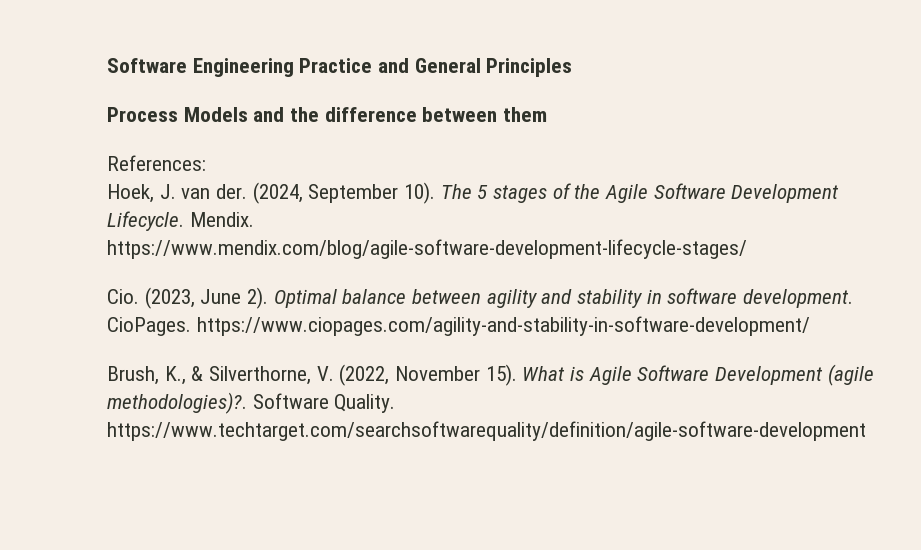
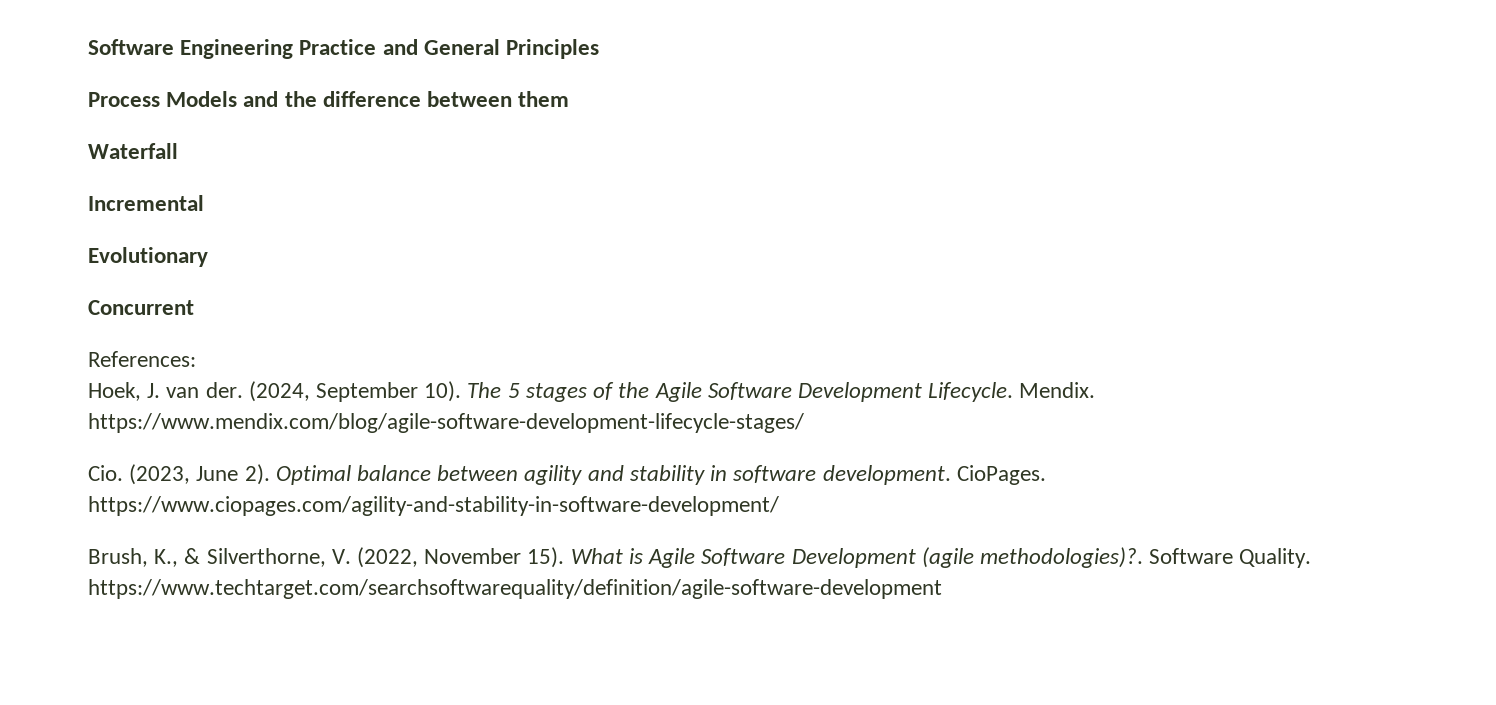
(548, 114) none -> [88,143,178,159] [88,195,204,211] [88,247,208,267] [88,300,194,315] // Waterfall // Incremental // Evolutionary // Concurrent

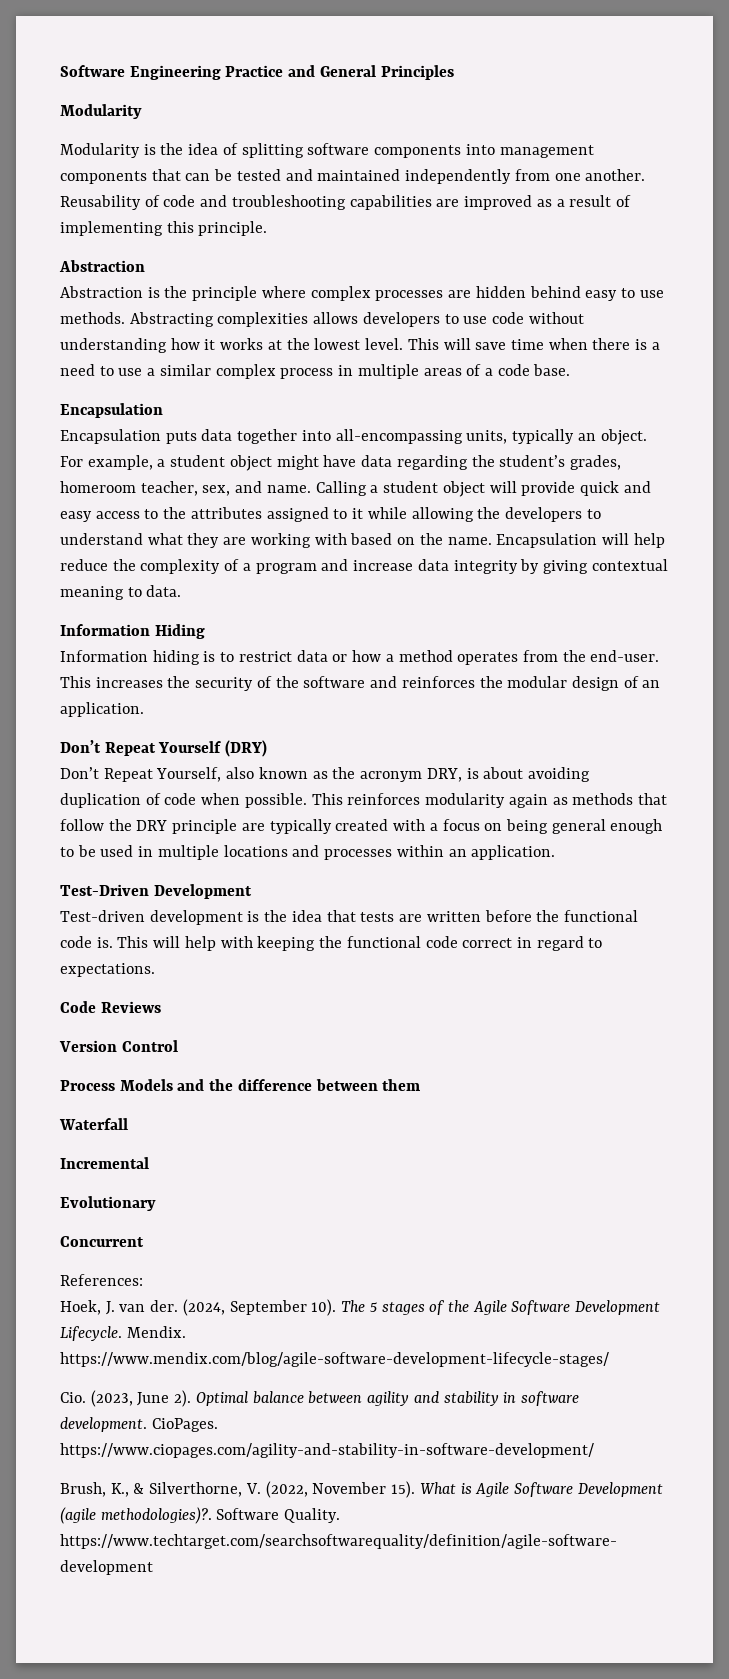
(600, 49) none -> [60,104,142,119] [60,143,594,158] [60,169,646,184] [60,195,631,210] [60,221,268,236] [59,260,145,272] [60,286,664,301] [60,312,584,327] [60,338,660,353] [60,364,571,379] [60,403,163,418] [60,429,647,445] [60,455,621,471] [60,481,651,497] [60,507,601,522] [60,533,665,548] [60,559,668,574] [60,585,182,600] [60,624,205,639] [60,650,660,665] [60,676,661,691] [60,702,144,717] [60,740,268,757] [60,767,590,782] [60,793,667,808] [60,819,663,834] [60,845,556,860] [60,884,252,899] [60,910,638,925] [60,936,603,951] [60,963,155,977] [60,1001,161,1013] [59,1040,178,1052] // Modularity // Modularity is the idea of splitting software components into management components that can be tested and maintained independently from one another. Reusability of code and troubleshooting capabilities are improved as a result of implementing this principle. // Abstraction // Abstraction is the principle where complex processes are hidden behind easy to use methods. Abstracting complexities allows developers to use code without understanding how it works at the lowest level. This will save time when there is a need to use a similar complex process in multiple areas of a code base. // Encapsulation // Encapsulation puts data together into all-encompassing units, typically an object. For example, a student object might have data regarding the student’s grades, homeroom teacher, sex, and name. Calling a student object will provide quick and easy access to the attributes assigned to it while allowing the developers to understand what they are working with based on the name. Encapsulation will help reduce the complexity of a program and increase data integrity by giving contextual meaning to data. // Information Hiding // Information hiding is to restrict data or how a method operates from the end-user. This increases the security of the software and reinforces the modular design of an application. // Don’t Repeat Yourself (DRY) // Don’t Repeat Yourself, also known as the acronym DRY, is about avoiding duplication of code when possible. This reinforces modularity again as methods that follow the DRY principle are typically created with a focus on being general enough to be used in multiple locations and processes within an application. // Test-Driven Development // Test-driven development is the idea that tests are written before the functional code is. This will help with keeping the functional code correct in regard to expectations. // Code Reviews // Version Control

